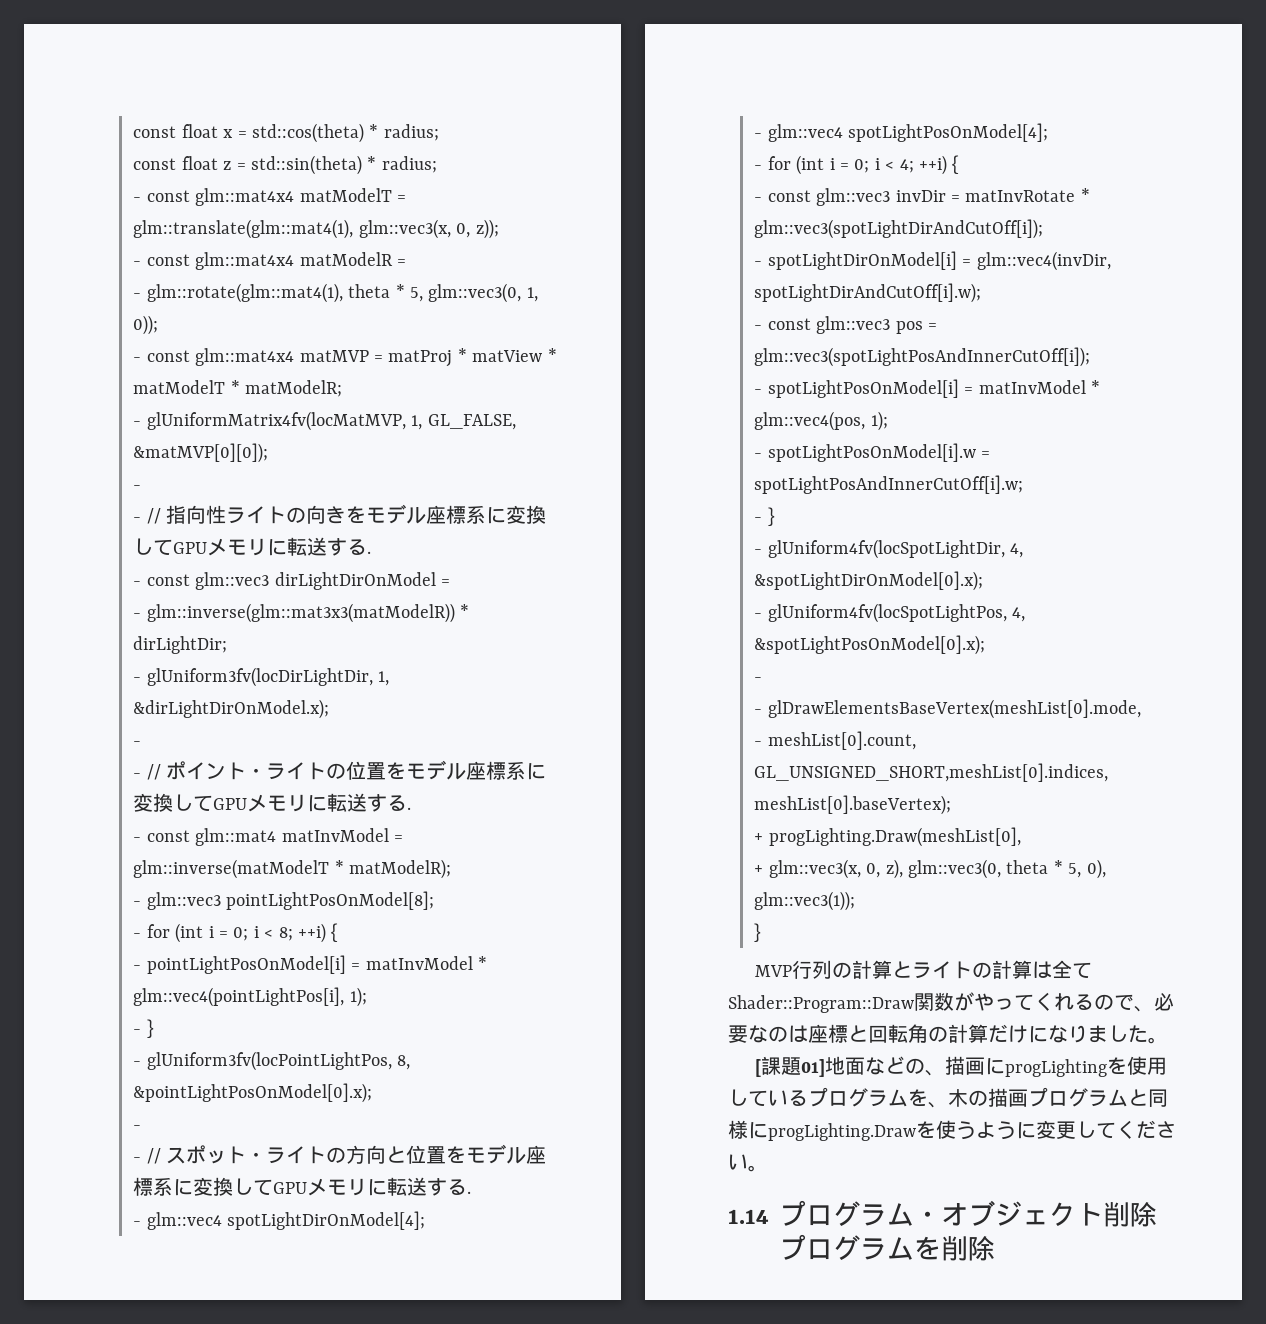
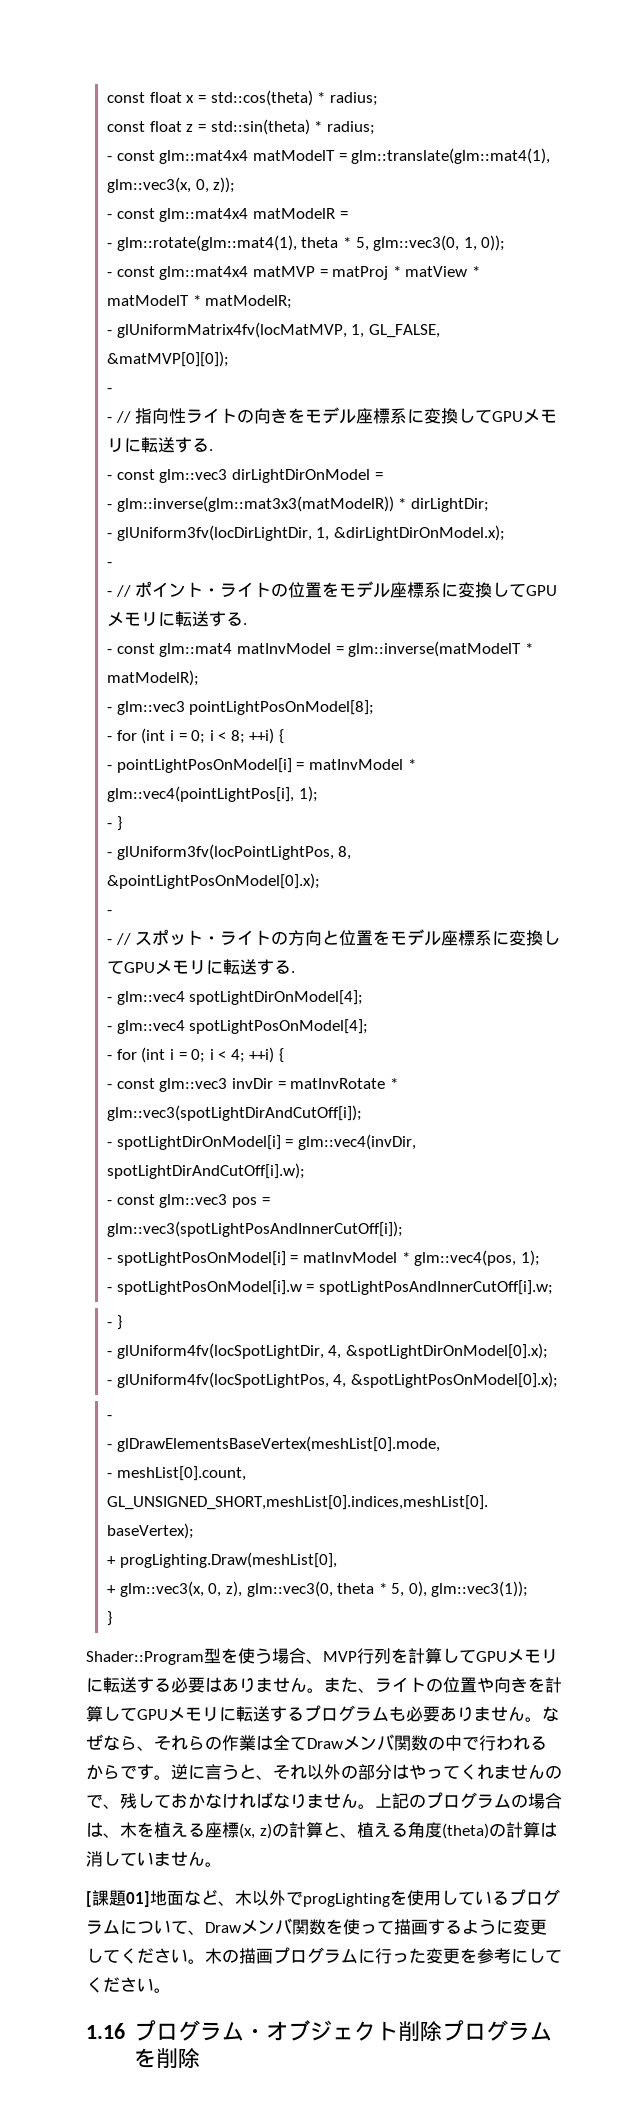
[755,960,1093,979] [728,992,1174,1013] [728,1024,1148,1043] MVP行列の計算とライトの計算は全てShader::Program::Draw関数がやってくれるので、必要なのは座標と回転角の計算だけになりました -> [86,1648,558,1665] [86,1677,562,1693] [86,1705,559,1722] [86,1734,547,1751] [86,1764,562,1780] [86,1792,562,1809] [86,1821,557,1839] [86,1851,205,1867] Shader::Program型を使う場合、MVP行列を計算してGPUメモリに転送する必要はありません。また、ライトの位置や向きを計算してGPUメモリに転送するプログラムも必要ありません。なぜなら、それらの作業は全てDrawメンバ関数の中で行われるからです。逆に言うと、それ以外の部分はやってくれませんので、残しておかなければなりません。上記のプログラムの場合は、木を植える座標(x, z)の計算と、植える角度(theta)の計算は消していません
[905,1056,1006,1076] の、描画に -> [218,1890,303,1906] 、木以外で
[908,1089,948,1108] を、 -> [120,1918,547,1935] [86,1948,205,1964] について、Drawメンバ関数を使って描画するように変更してください。
[1128,1089,1168,1107] [728,1120,1076,1141] と同様にprogLighting.Drawを使うように変更 -> [358,1948,528,1964] に行った変更を参考に
[728,1209,769,1224] 1.14 -> [86,2023,125,2039] 1.16

